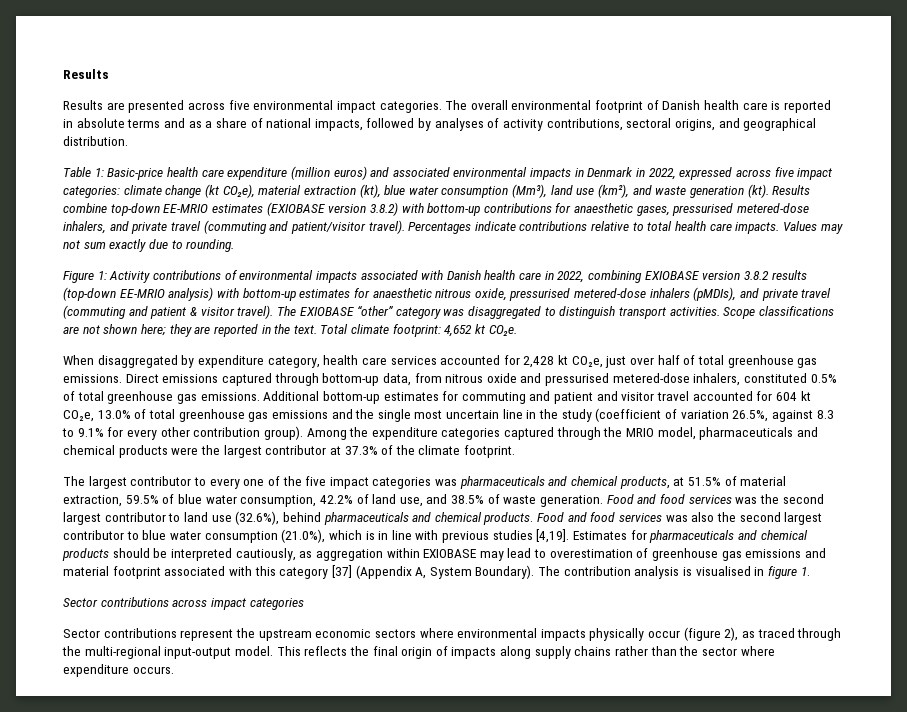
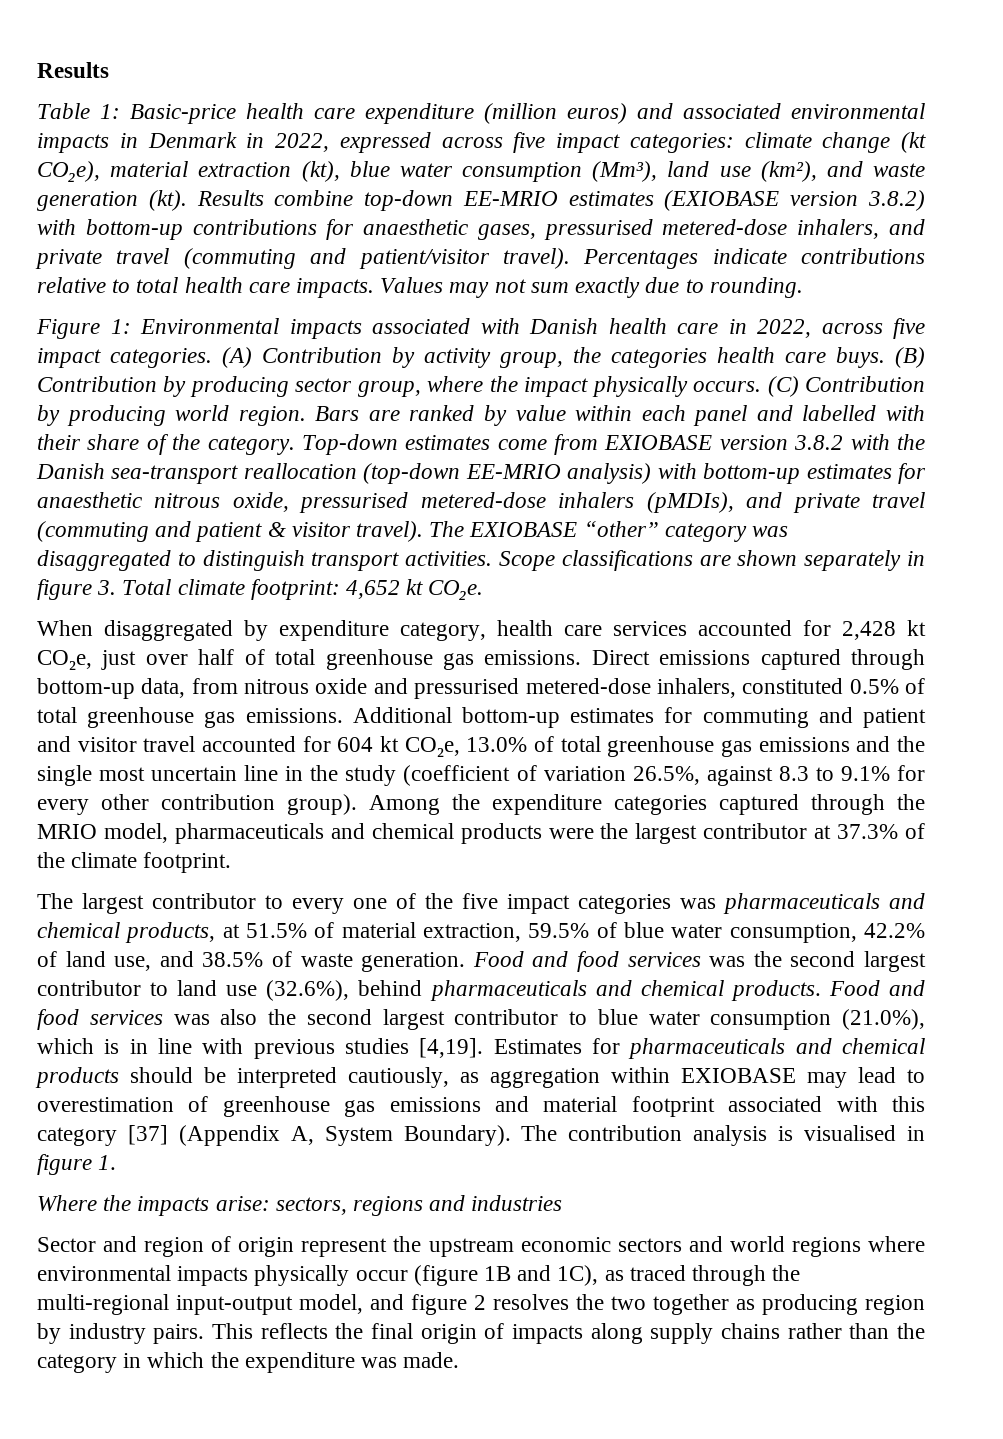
[63,69,109,79] [63,100,831,113] [63,118,817,131] [63,136,128,146] Results // Results are presented across five environmental impact categories. The overall environmental footprint of Danish health care is reported in absolute terms and as a share of national impacts, followed by analyses of activity contributions, sectoral origins, and geographical distribution. -> [37,62,109,78] Results
[109,270,314,283] Activity contributions of environmental -> [140,318,279,334] Environmental
[588,270,807,283] combining EXIOBASE version 3.8.2 results -> [821,318,925,339] [37,347,925,368] [37,376,925,397] [37,405,925,426] [37,434,925,455] [36,463,357,484] across five impact categories. (A) Contribution by activity group, the categories health care buys. (B) Contribution by producing sector group, where the impact physically occurs. (C) Contribution by producing world region. Bars are ranked by value within each panel and labelled with their share of the category. Top-down estimates come from EXIOBASE version 3.8.2 with the Danish sea-transport reallocation
[82,324,317,337] not shown here; they are reported in the text. -> [737,550,925,571] [37,579,117,600] shown separately in figure 3.
[63,597,304,610] [63,628,177,638] Sector contributions across impact categories // Sector contributions -> [37,1195,563,1216] [37,1236,295,1257] Where the impacts arise: sectors, regions and industries // Sector and region of origin
(416, 633) none -> [688,1236,861,1257] and world regions
[724,627,739,641] 2), -> [484,1265,599,1286] 1B and 1C),
[234,646,273,656] model. -> [299,1294,925,1315] [37,1323,205,1344] model, and figure 2 resolves the two together as producing region by industry pairs.
[701,646,775,656] [63,664,174,677] sector where expenditure occurs. -> [37,1352,460,1373] category in which the expenditure was made.

